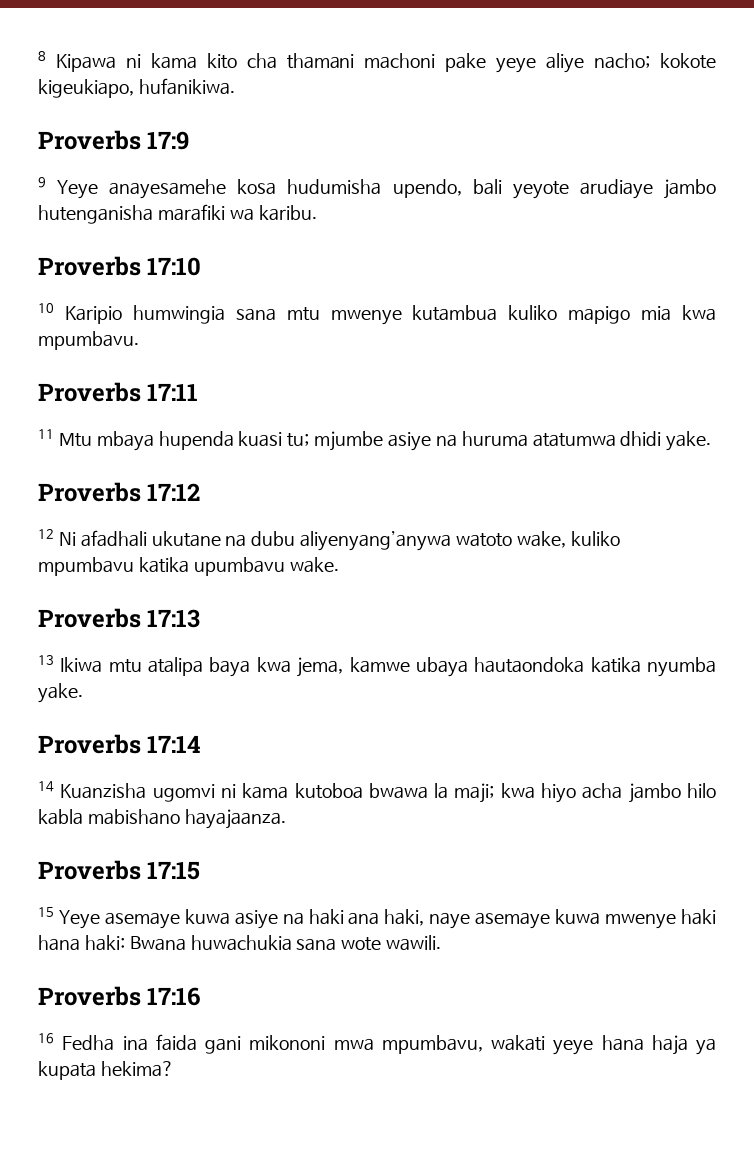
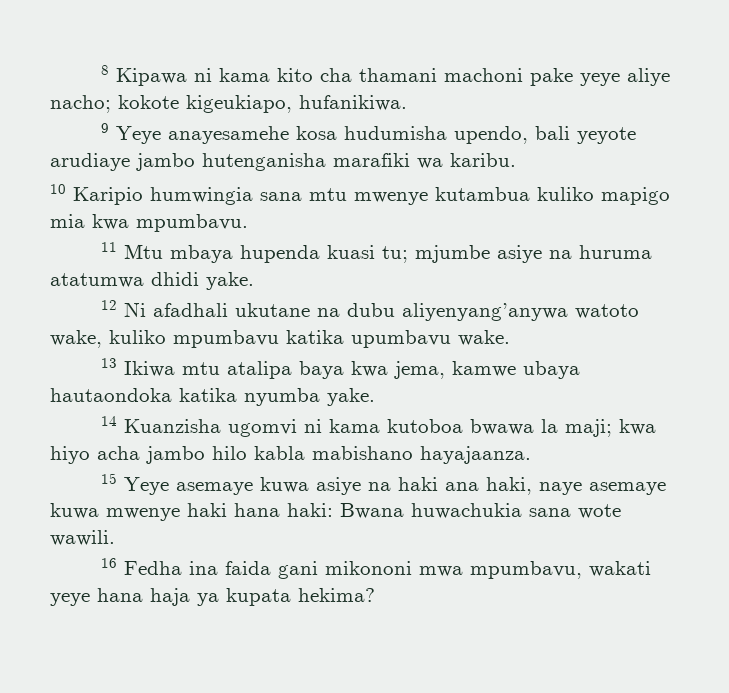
[38,130,190,150] // Proverbs 17:9 -> (407, 103) none
[38,256,202,276] // Proverbs 17:10 -> (516, 160) none
[38,382,199,402] // Proverbs 17:11 -> (248, 223) none
[38,482,201,502] // Proverbs 17:12 -> (254, 281) none
[38,608,201,628] // Proverbs 17:13 -> (510, 338) none
[38,734,202,754] // Proverbs 17:14 -> (375, 397) none
[38,860,201,880] // Proverbs 17:15 -> (531, 455) none
[38,986,201,1006] // Proverbs 17:16 -> (115, 538) none

